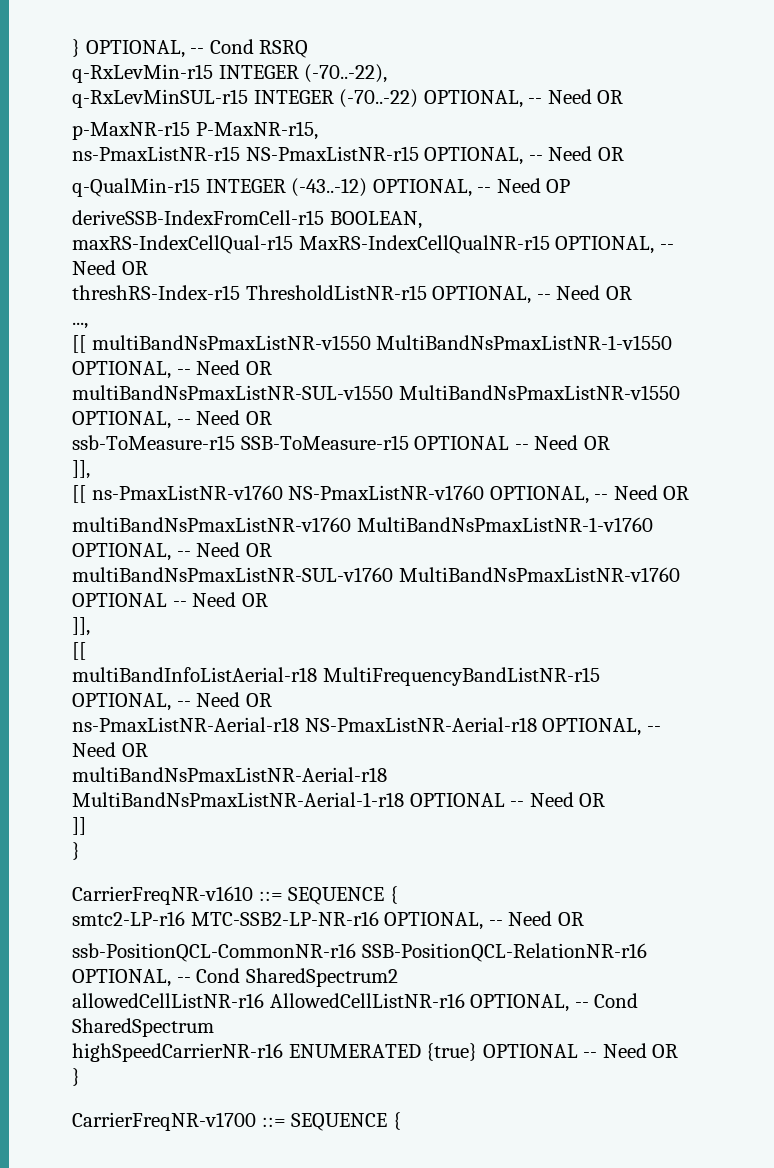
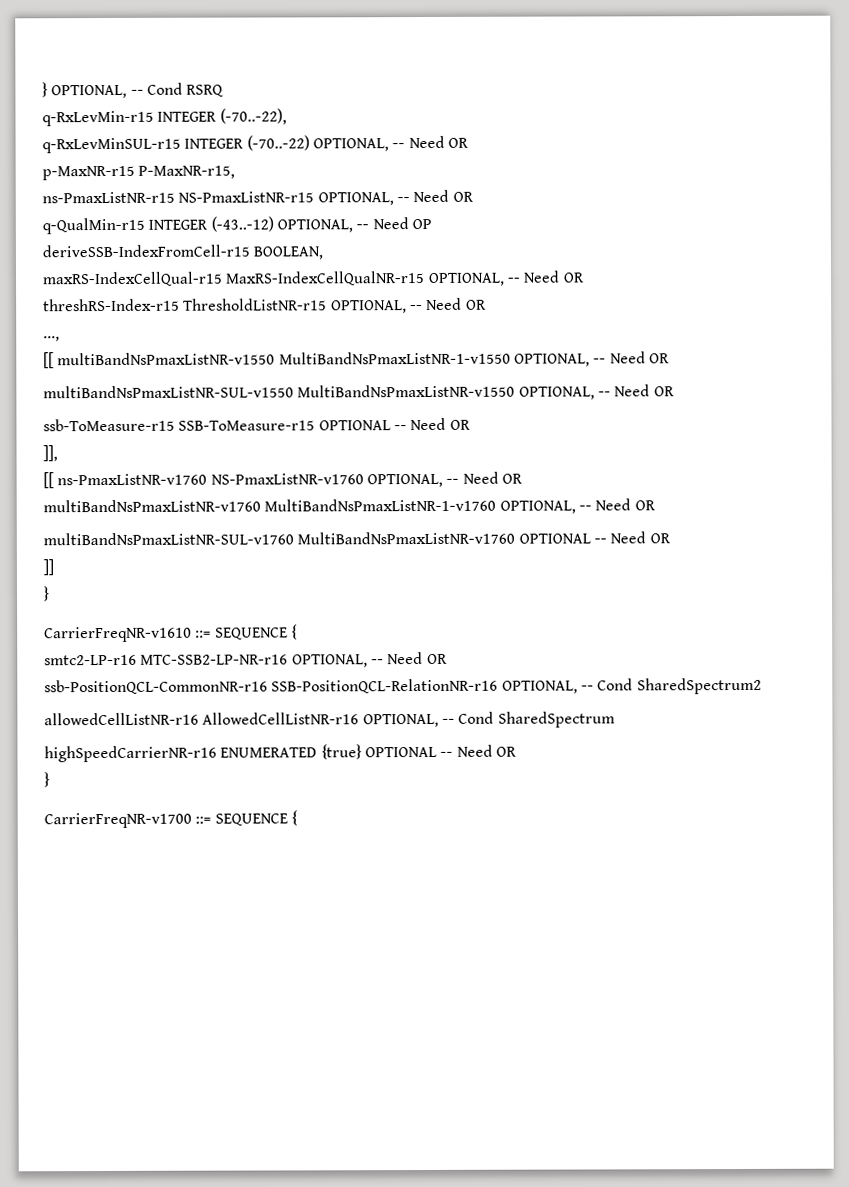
[72,617,90,636] [72,642,86,660] [72,667,600,686] [72,692,272,711] [72,717,661,736] [72,742,148,757] [72,767,387,782] [72,792,606,807] // ]], // [[ // multiBandInfoListAerial-r18 MultiFrequencyBandListNR-r15 OPTIONAL, -- Need OR // ns-PmaxListNR-Aerial-r18 NS-PmaxListNR-Aerial-r18 OPTIONAL, -- Need OR // multiBandNsPmaxListNR-Aerial-r18 MultiBandNsPmaxListNR-Aerial-1-r18 OPTIONAL -- Need OR -> (671, 538) none

